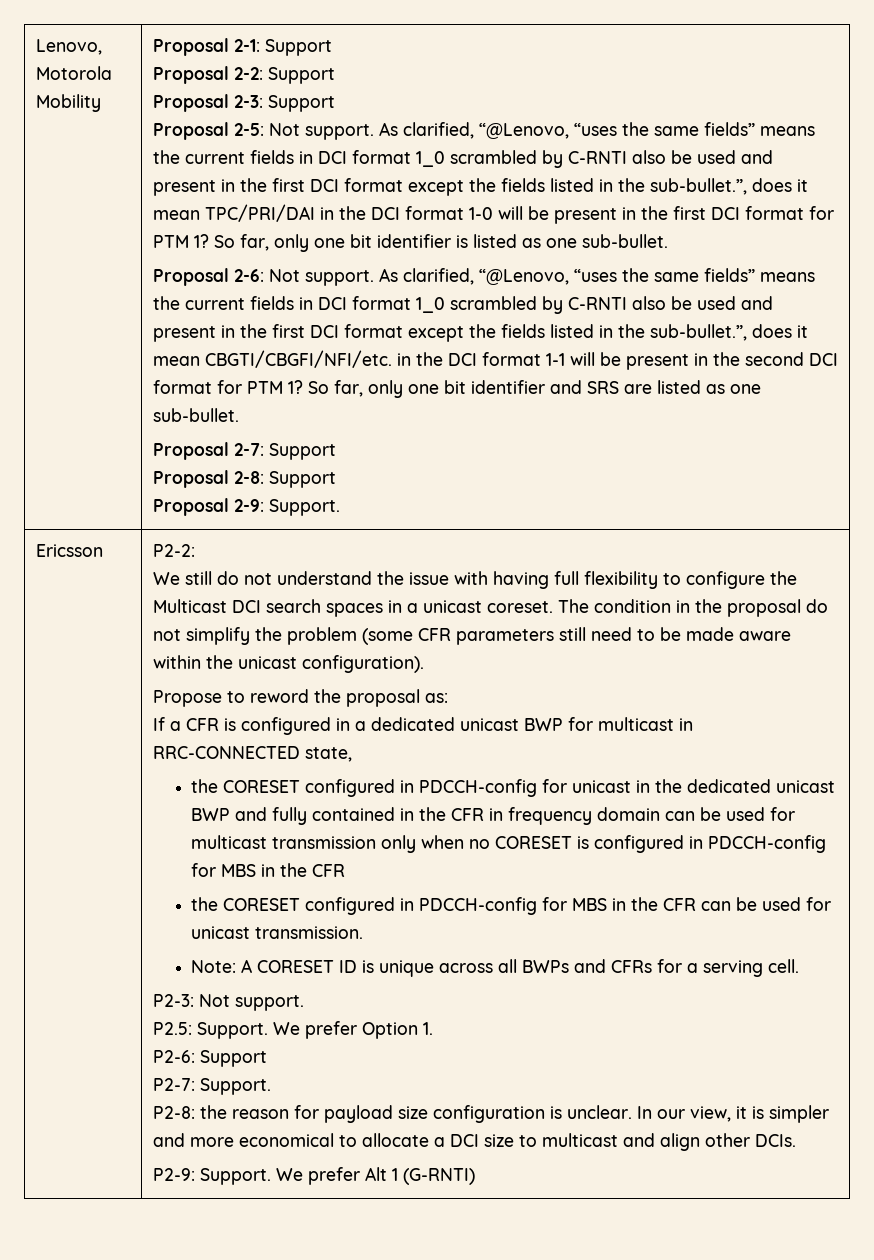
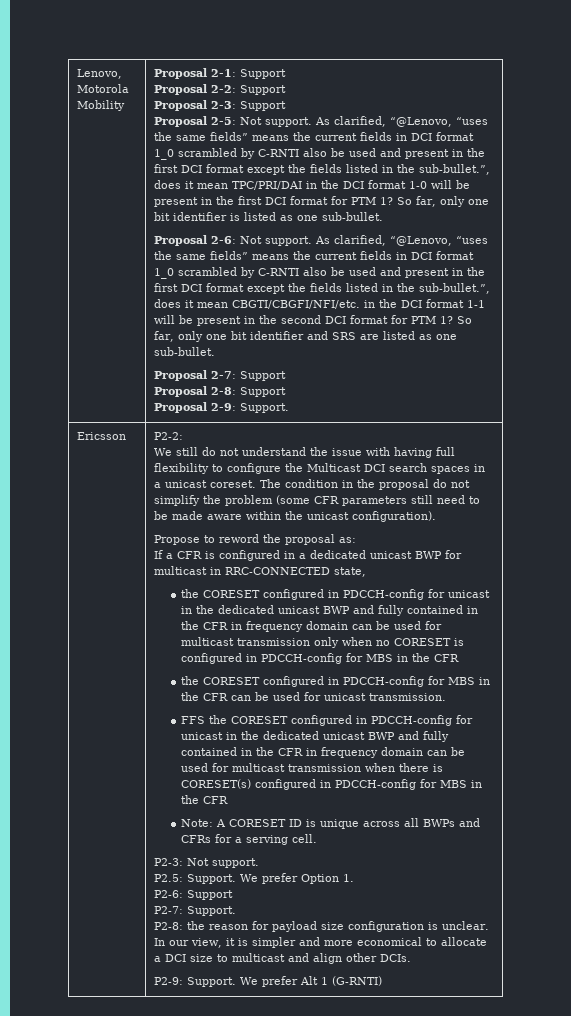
(364, 932) none -> [180,715,473,726] [180,731,449,742] [180,747,465,758] [180,763,443,772] [180,779,482,790] [180,795,228,804] // FFS the CORESET configured in PDCCH-config for unicast in the dedicated unicast BWP and fully contained in the CFR in frequency domain can be used for multicast transmission when there is CORESET(s) configured in PDCCH-config for MBS in the CFR

